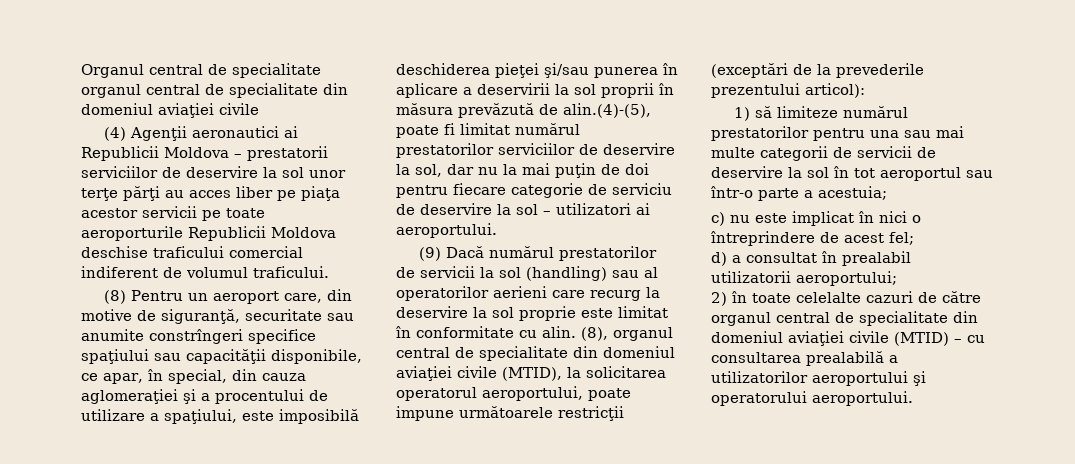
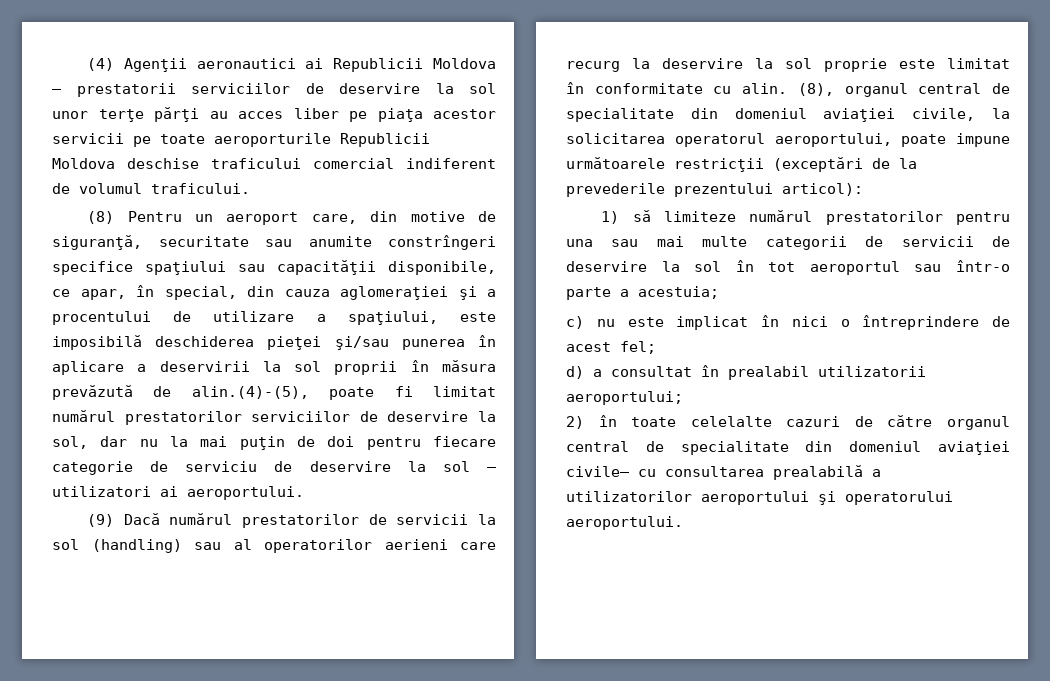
[81,63,321,78] [81,83,348,98] [81,103,259,118] Organul central de specialitate organul central de specialitate din domeniul aviaţiei civile // -> (87, 64) none
[457,366,562,381] civile (MTID), -> [912,108,976,121] civile,
[849,331,962,346] civile (MTID) – -> [566,466,630,477] civile–

